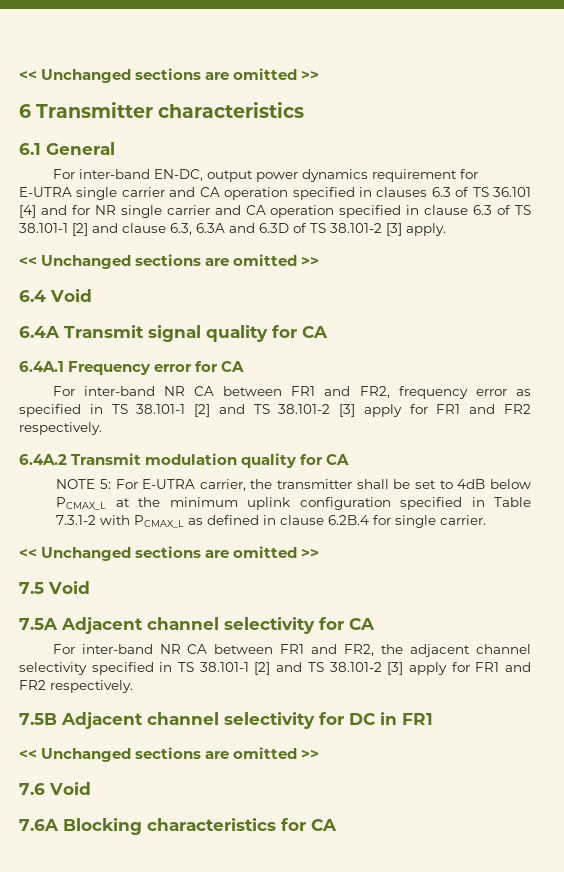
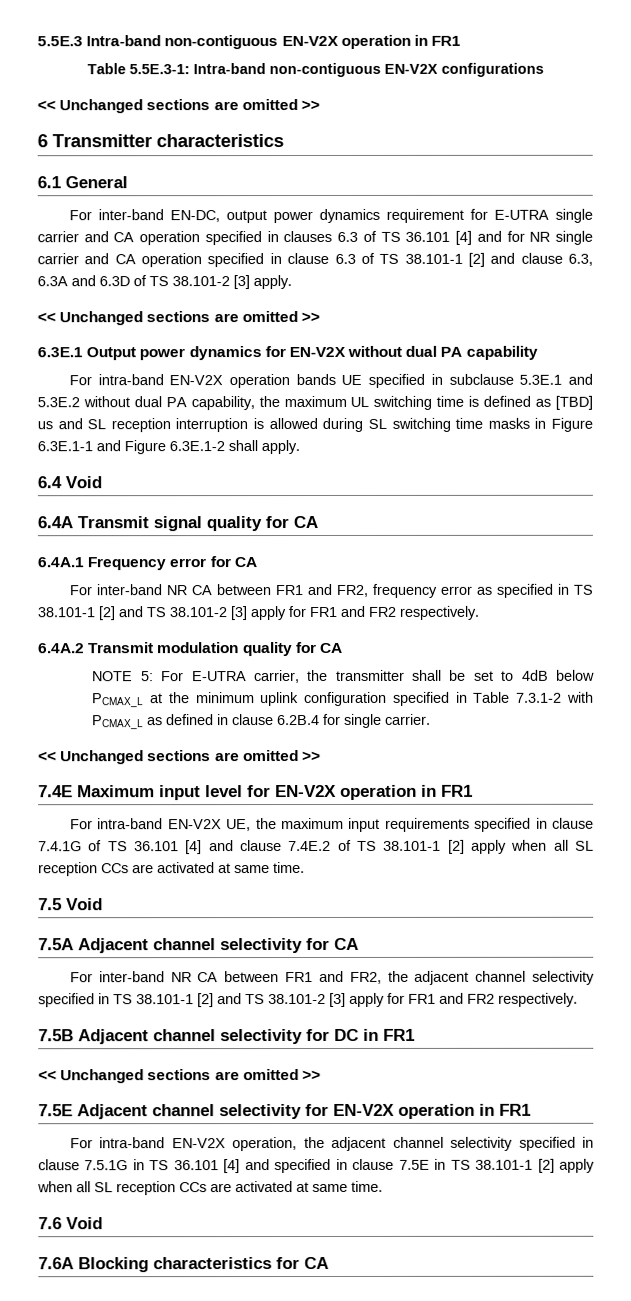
(19, 75) none -> [37,34,462,50] [86,62,544,78] 5.5E.3 Intra-band non-contiguous EN-V2X operation in FR1 // Table 5.5E.3-1: Intra-band non-contiguous EN-V2X configurations //
(320, 261) none -> [37,345,538,361] [68,373,593,389] [37,395,593,411] [37,417,594,433] [37,440,300,455] // 6.3E.1 Output power dynamics for EN-V2X without dual PA capability // For intra-band EN-V2X operation bands UE specified in subclause 5.3E.1 and 5.3E.2 without dual PA capability, the maximum UL switching time is defined as [TBD] us and SL reception interruption is allowed during SL switching time masks in Figure 6.3E.1-1 and Figure 6.3E.1-2 shall apply.
(320, 553) none -> [38,784,473,801] [69,817,594,832] [38,839,594,855] [38,862,305,877] // 7.4E Maximum input level for EN-V2X operation in FR1 // For intra-band EN-V2X UE, the maximum input requirements specified in clause 7.4.1G of TS 36.101 [4] and clause 7.4E.2 of TS 38.101-1 [2] apply when all SL reception CCs are activated at same time.
(320, 754) none -> [38,1103,531,1120] [69,1136,594,1152] [38,1158,595,1174] [37,1180,383,1196] // 7.5E Adjacent channel selectivity for EN-V2X operation in FR1 // For intra-band EN-V2X operation, the adjacent channel selectivity specified in clause 7.5.1G in TS 36.101 [4] and specified in clause 7.5E in TS 38.101-1 [2] apply when all SL reception CCs are activated at same time.

